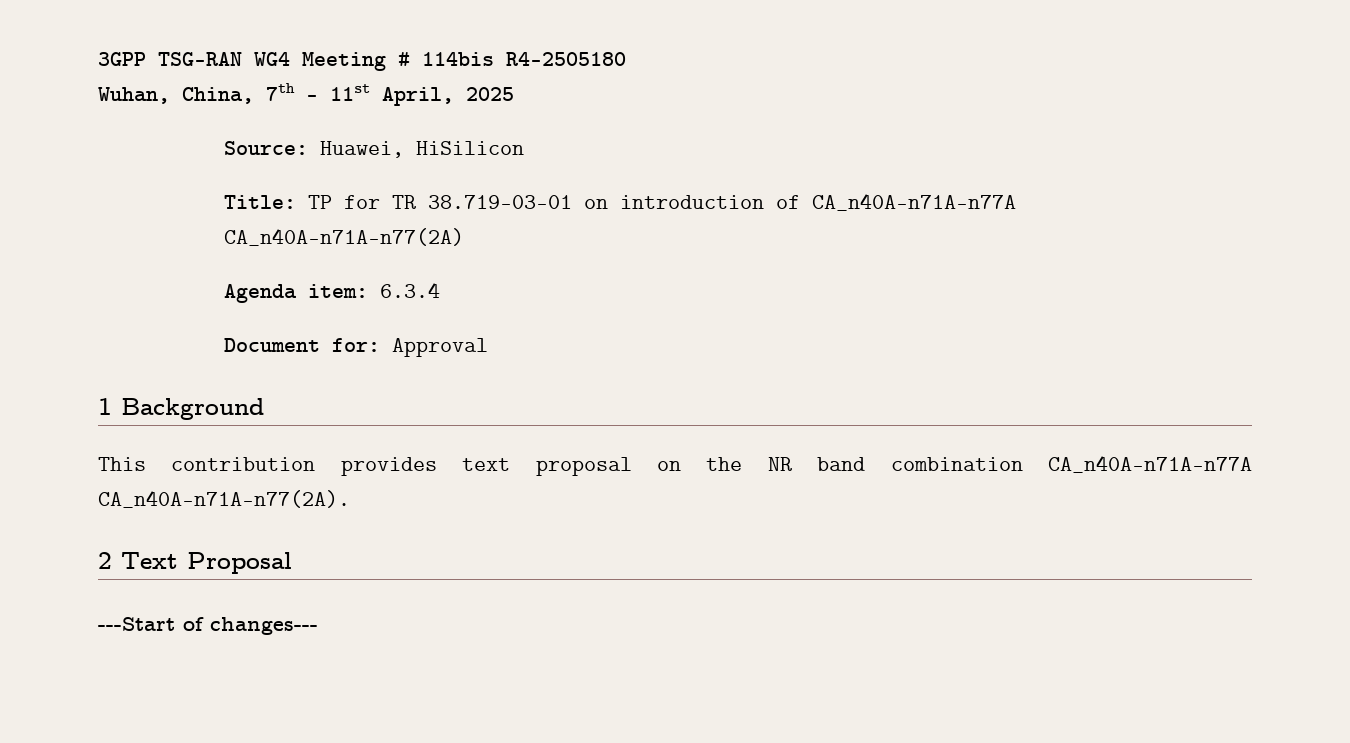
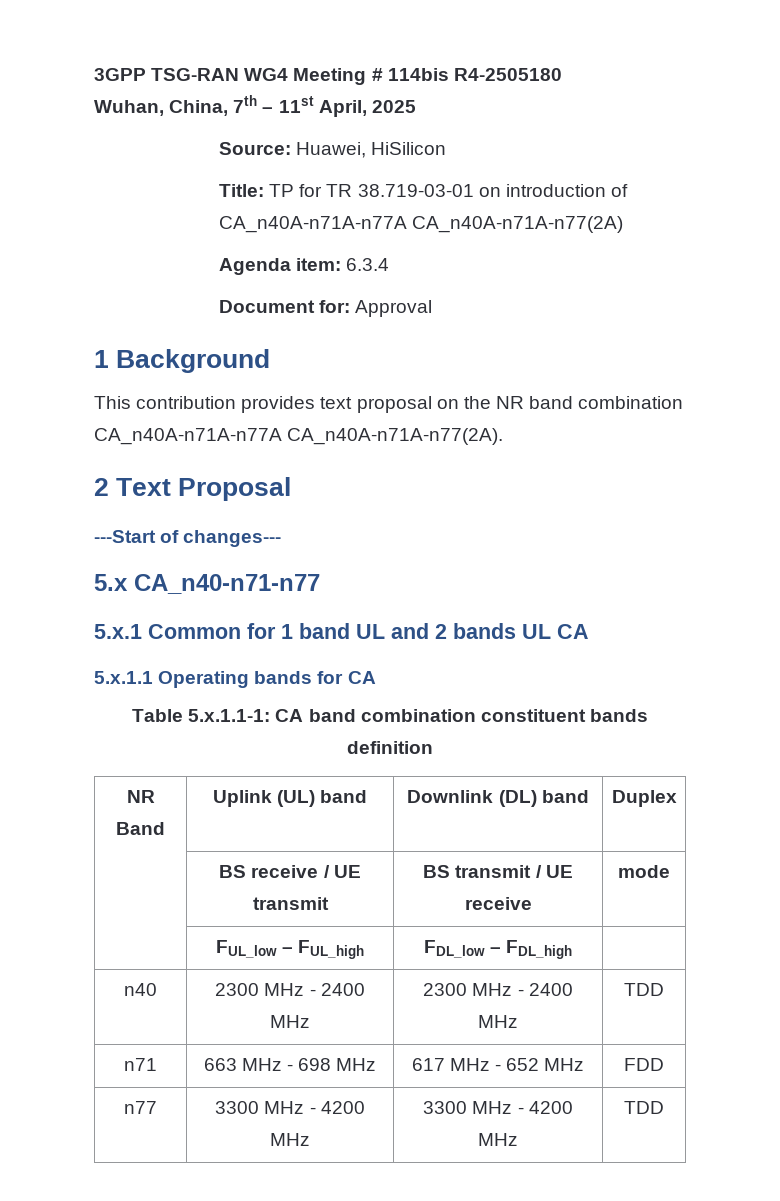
(318, 626) none -> [94,574,320,594] [94,623,589,639] [94,671,376,688] [132,709,648,722] [347,741,433,754] [126,790,155,803] [116,822,165,835] [212,790,368,807] [407,790,589,807] [611,790,677,807] [219,865,361,878] [252,897,329,910] [423,865,573,878] [464,897,532,910] [618,865,670,878] [215,940,365,959] [423,940,573,959] [124,983,157,996] [215,983,365,996] [270,1015,310,1028] [423,983,573,996] [478,1015,518,1028] [624,983,664,996] [124,1058,157,1071] [203,1058,377,1071] [411,1058,585,1071] [624,1058,664,1071] [124,1101,157,1114] [215,1101,365,1114] [270,1133,310,1146] [423,1101,573,1114] [478,1133,518,1146] [624,1101,664,1114] // 5.x CA_n40-n71-n77 // 5.x.1 Common for 1 band UL and 2 bands UL CA // 5.x.1.1 Operating bands for CA // Table 5.x.1.1-1: CA band combination constituent bands definition // NR Band | Uplink (UL) band | Downlink (DL) band | Duplex // | BS receive / UE transmit | BS transmit / UE receive | mode // | FUL_low – FUL_high | FDL_low – FDL_high | // n40 | 2300 MHz - 2400 MHz | 2300 MHz - 2400 MHz | TDD // n71 | 663 MHz - 698 MHz | 617 MHz - 652 MHz | FDD // n77 | 3300 MHz - 4200 MHz | 3300 MHz - 4200 MHz | TDD

